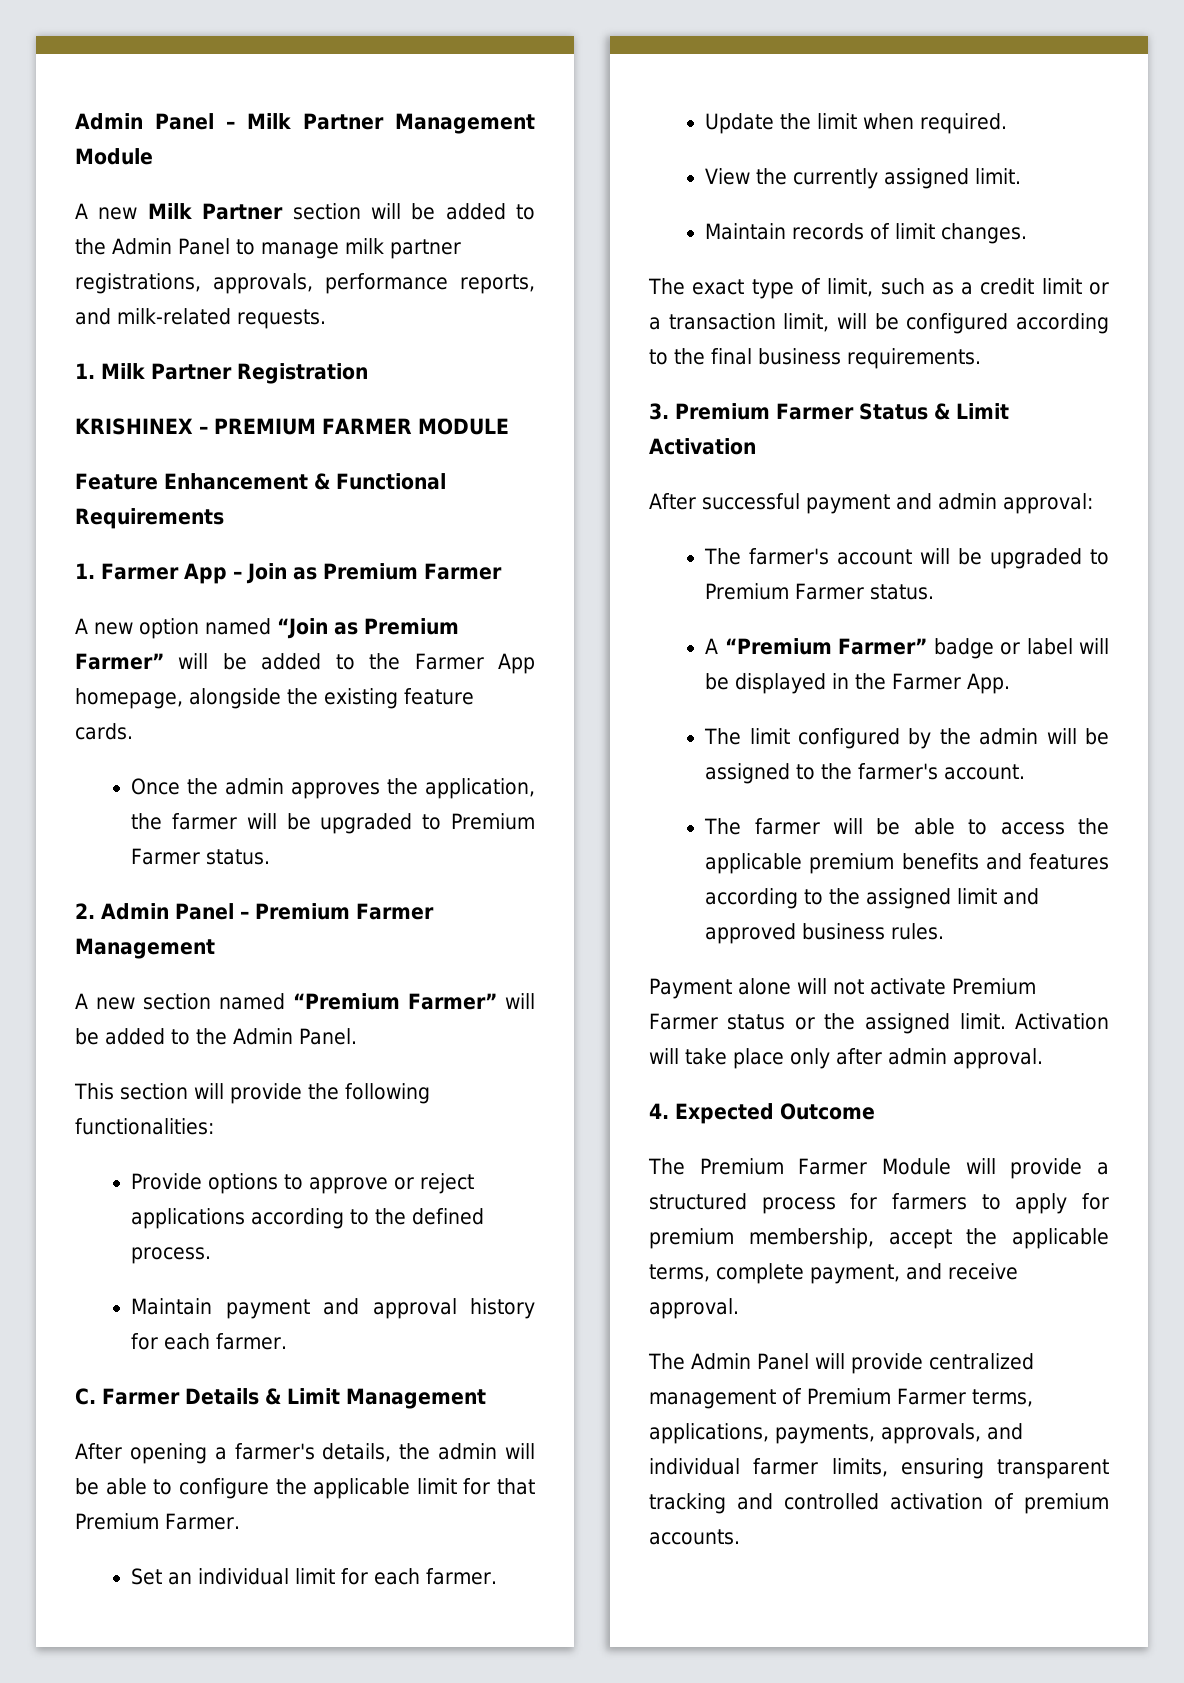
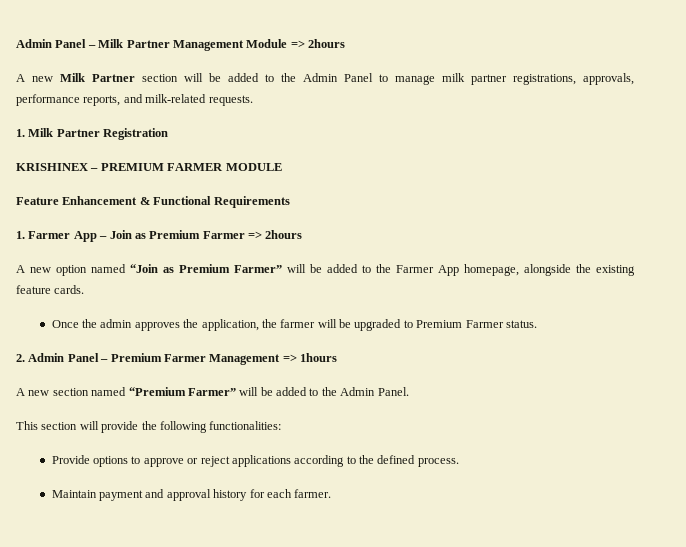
(153, 156) none -> [290,39,345,48] => 2hours
(502, 571) none -> [248,230,303,239] => 2hours
(215, 948) none -> [282,353,337,362] => 1hours
[75,1388,486,1409] [75,1443,535,1464] [75,1478,535,1499] [75,1513,240,1530] [131,1568,498,1585] [705,113,1008,134] [705,168,1022,189] [705,223,1028,244] [648,278,1109,299] [649,313,1109,334] [649,348,981,369] [649,403,1009,420] [649,438,756,455] [649,493,1093,514] [704,548,1109,569] [705,583,935,600] [705,638,1109,659] [705,673,1011,694] [704,728,1109,749] [705,763,1026,784] [704,818,1109,835] [705,853,1109,874] [705,888,1040,909] [705,923,945,944] [649,978,1036,999] [649,1013,1109,1034] [649,1048,1043,1069] [649,1103,875,1124] [648,1158,1109,1179] [649,1193,1109,1214] [649,1228,1109,1249] [649,1263,1018,1284] [649,1298,739,1319] [648,1353,1034,1374] [649,1388,1033,1409] [649,1423,1023,1444] [649,1458,1109,1479] [649,1493,1109,1514] [649,1529,740,1545] // C. Farmer Details & Limit Management // After opening a farmer's details, the admin will be able to configure the applicable limit for that Premium Farmer. // Set an individual limit for each farmer. // Update the limit when required. // View the currently assigned limit. // Maintain records of limit changes. // The exact type of limit, such as a credit limit or a transaction limit, will be configured according to the final business requirements. // 3. Premium Farmer Status & Limit Activation // After successful payment and admin approval: // The farmer's account will be upgraded to Premium Farmer status. // A “Premium Farmer” badge or label will be displayed in the Farmer App. // The limit configured by the admin will be assigned to the farmer's account. // The farmer will be able to access the applicable premium benefits and features according to the assigned limit and approved business rules. // Payment alone will not activate Premium Farmer status or the assigned limit. Activation will take place only after admin approval. // 4. Expected Outcome // The Premium Farmer Module will provide a structured process for farmers to apply for premium membership, accept the applicable terms, complete payment, and receive approval. // The Admin Panel will provide centralized management of Premium Farmer terms, applications, payments, approvals, and individual farmer limits, ensuring transparent tracking and controlled activation of premium accounts. -> (332, 493) none

